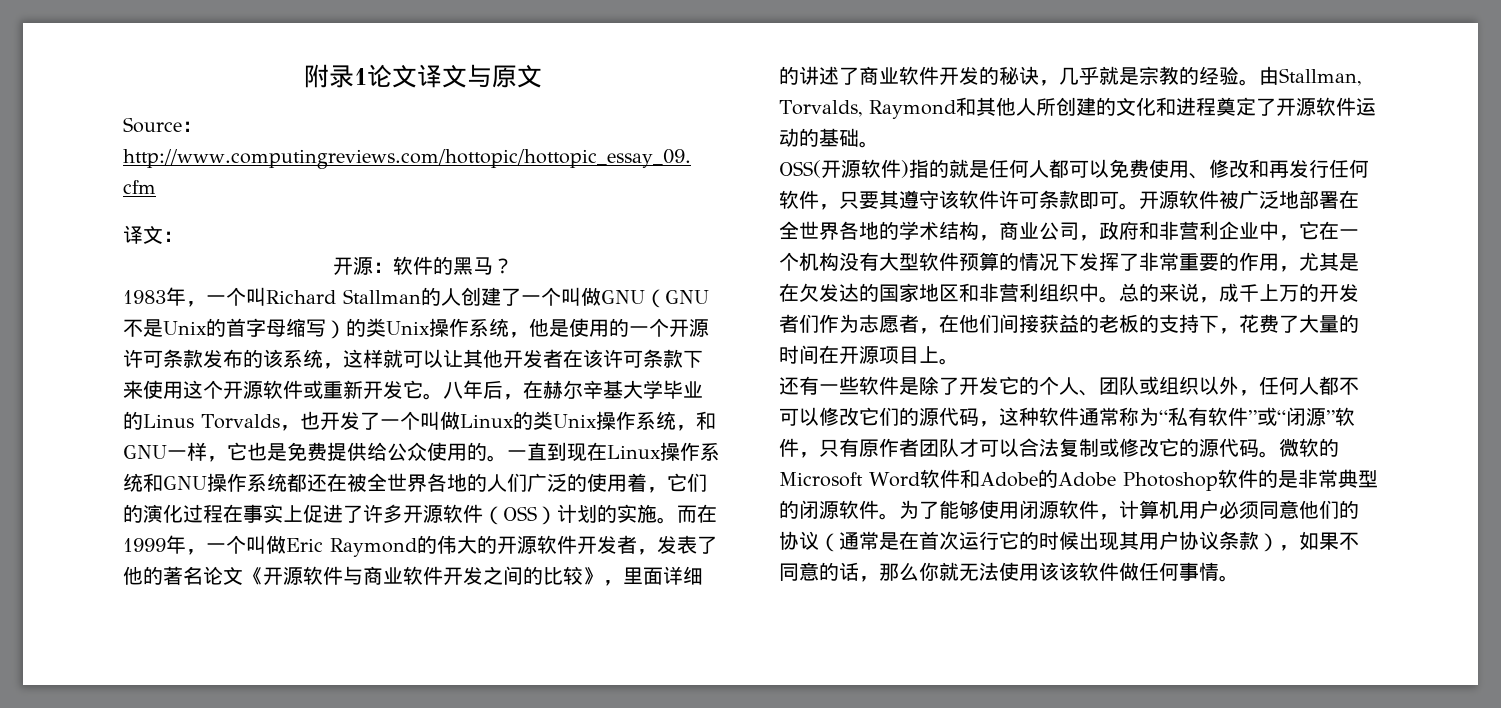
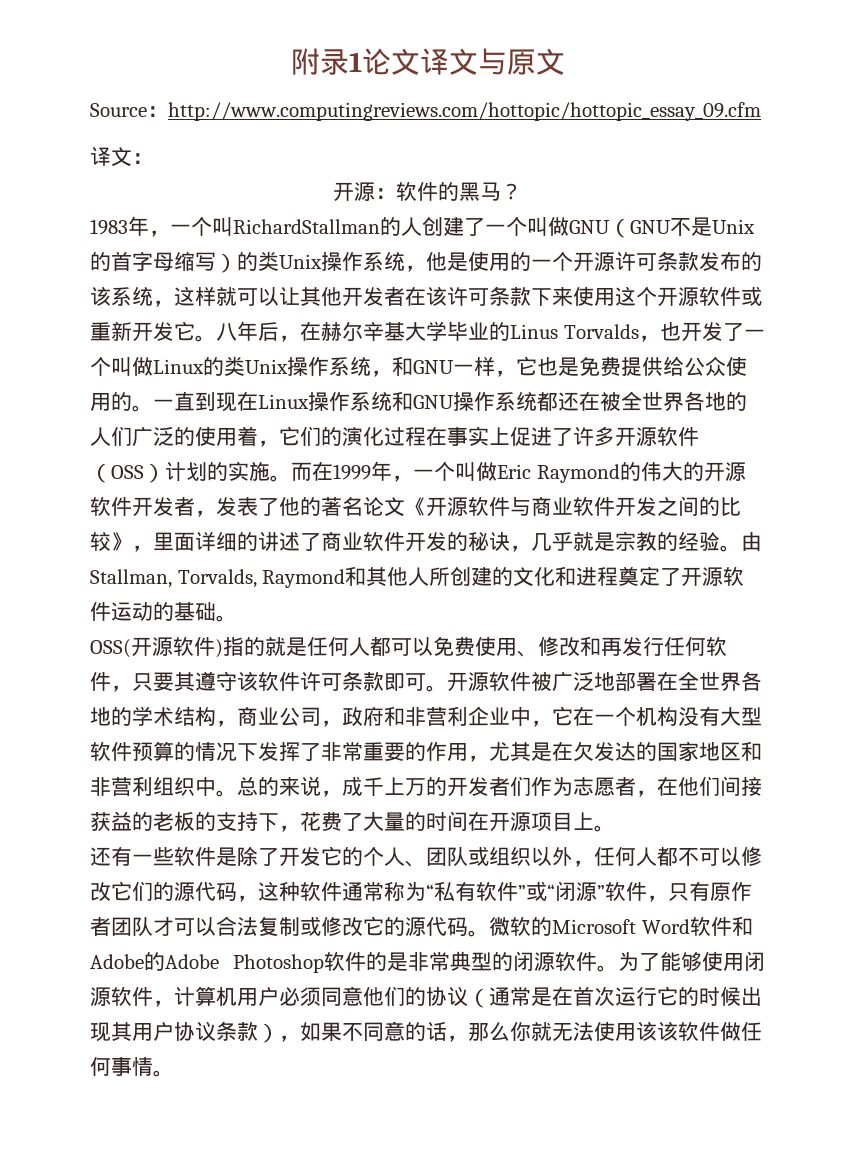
[266,289,421,304] Richard Stallman -> [233,219,380,234] RichardStallman

